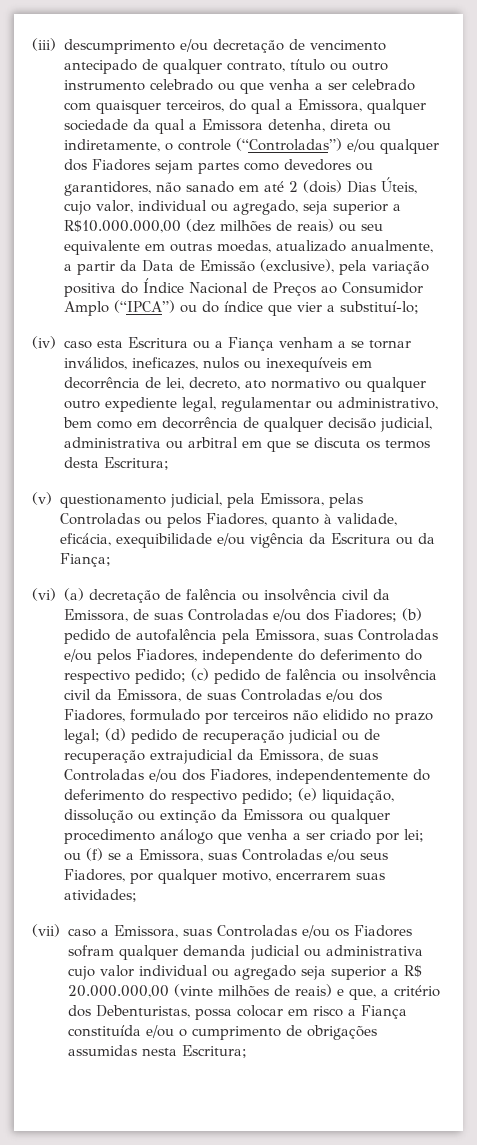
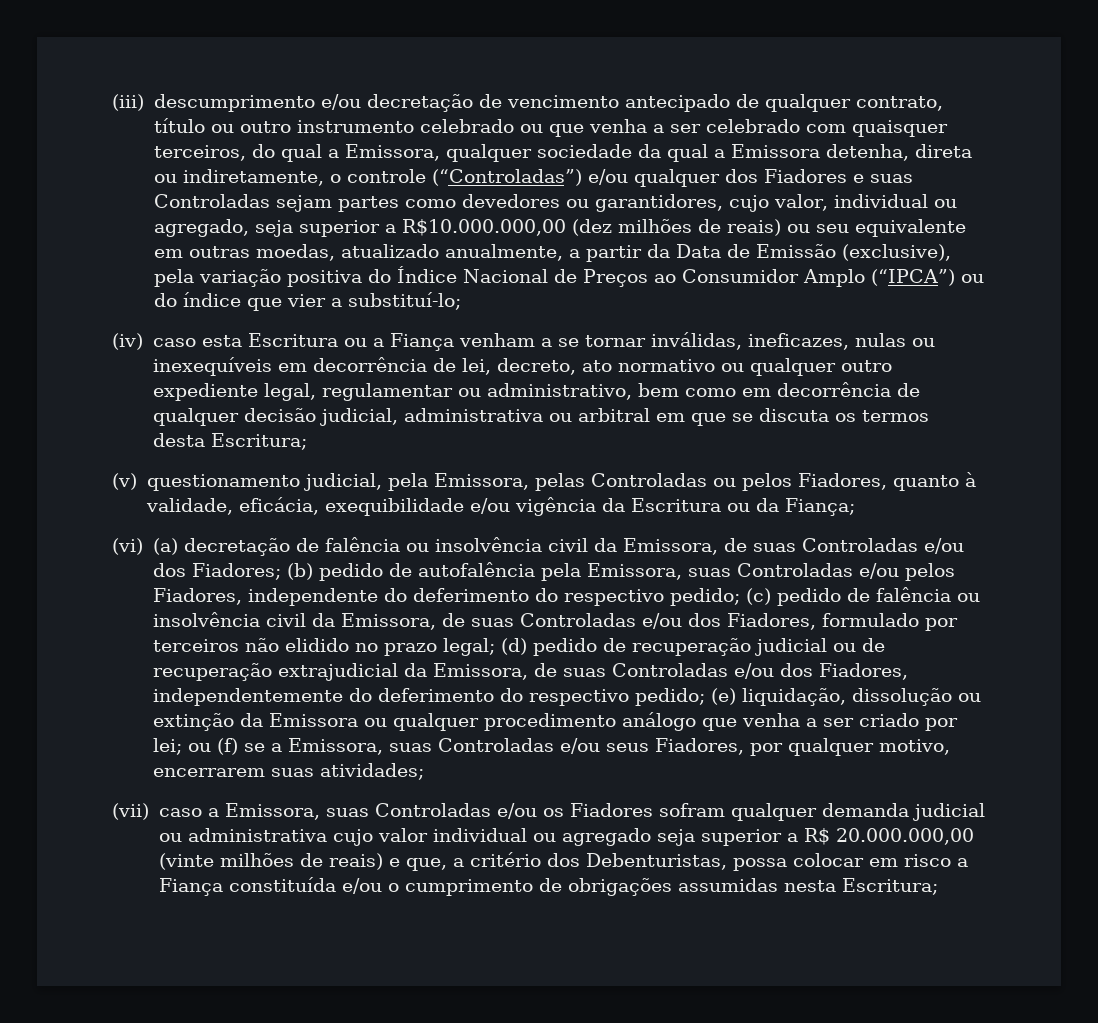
(150, 165) none -> [852,174,913,183] [153,194,270,208] e suas Controladas
[155,177,417,194] não sanado em até 2 (dois) Dias Úteis, -> (723, 203) none
[63,357,239,370] inválidos, ineficazes, nulos -> [650,332,906,350] inválidas, ineficazes, nulas

